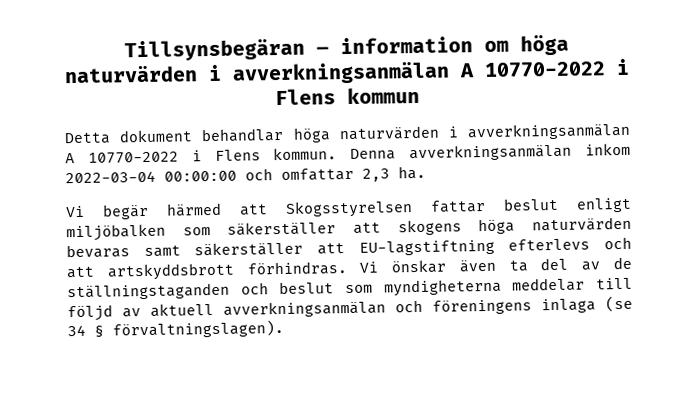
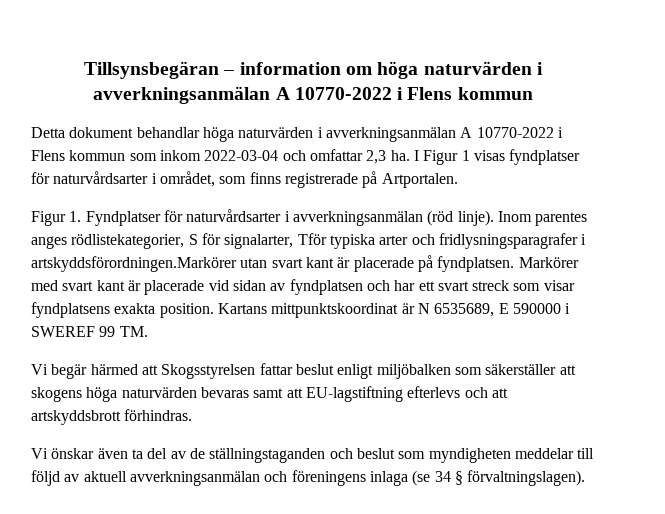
[273,143,573,162] kommun. Denna avverkningsanmälan -> [69,150,157,161] kommun som
[164,170,237,182] 00:00:00 -> (279, 155) none
(426, 172) none -> [413,149,581,165] [31,171,458,188] [31,209,588,226] [31,233,587,249] [31,255,579,272] [31,279,575,295] [31,302,571,318] [31,326,148,337] I Figur 1 visas fyndplatser för naturvårdsarter i området, som finns registrerade på Artportalen. // Figur 1. Fyndplatser för naturvårdsarter i avverkningsanmälan (röd linje). Inom parentes anges rödlistekategorier, S för signalarter, Tför typiska arter och fridlysningsparagrafer i artskyddsförordningen.Markörer utan svart kant är placerade på fyndplatsen. Markörer med svart kant är placerade vid sidan av fyndplatsen och har ett svart streck som visar fyndplatsens exakta position. Kartans mittpunktskoordinat är N 6535689, E 590000 i SWEREF 99 TM.
[194,241,304,257] säkerställer -> (284, 393) none
(347, 268) none -> (193, 415) //
[383,278,502,297] myndigheterna -> [428,448,511,463] myndigheten

